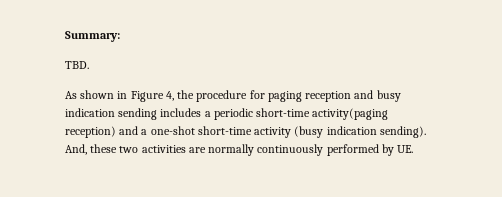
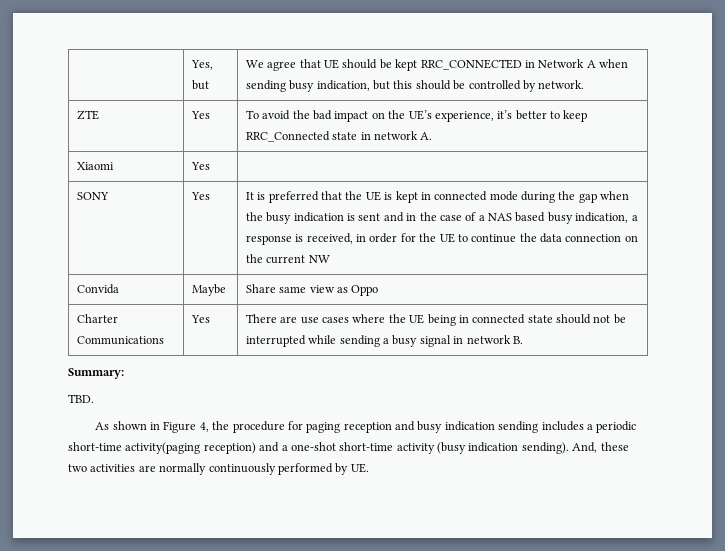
(65, 36) none -> [190,60,213,70] [191,80,209,90] [245,59,629,71] [245,80,585,92] [76,110,99,120] [190,111,210,119] [245,110,588,122] [245,131,433,142] [76,162,114,170] [190,162,210,170] [76,192,109,200] [190,192,210,200] [245,191,630,203] [245,212,638,224] [245,233,638,245] [245,254,330,264] [76,284,119,294] [191,284,226,296] [245,284,379,296] [76,314,118,323] [76,336,164,345] [190,315,210,323] [245,314,626,326] [245,335,523,347] | Yes, but | We agree that UE should be kept RRC_CONNECTED in Network A when sending busy indication, but this should be controlled by network. // ZTE | Yes | To avoid the bad impact on the UE’s experience, it’s better to keep RRC_Connected state in network A. // Xiaomi | Yes | // SONY | Yes | It is preferred that the UE is kept in connected mode during the gap when the busy indication is sent and in the case of a NAS based busy indication, a response is received, in order for the UE to continue the data connection on the current NW // Convida | Maybe | Share same view as Oppo // Charter Communications | Yes | There are use cases where the UE being in connected state should not be interrupted while sending a busy signal in network B. //

